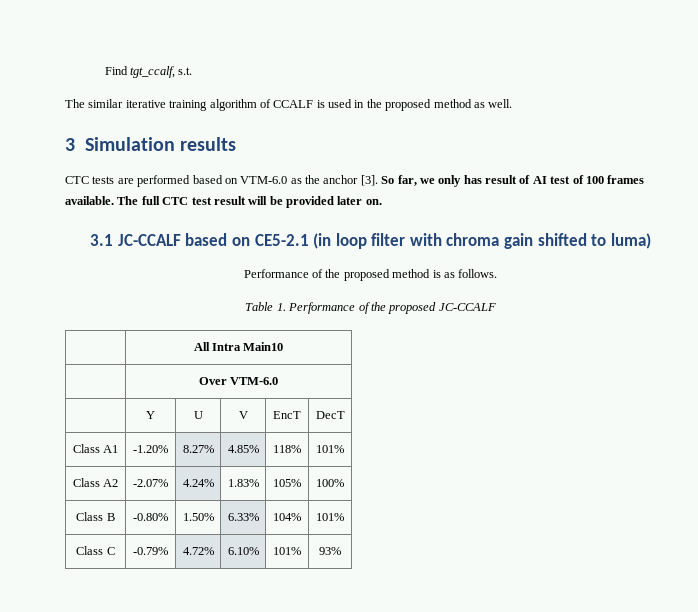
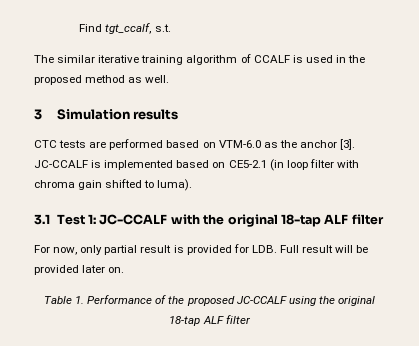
[381,175,645,187] [65,196,382,208] [90,234,181,246] So far, we only has result of AI test of 100 frames available. The full CTC test result will be provided later on. // 3.1 JC-CCALF -> [34,160,174,170] JC-CCALF is implemented
[610,233,651,249] [243,269,498,281] luma) // Performance of the proposed method is as follows. -> [157,179,193,191] [34,214,384,227] [34,244,369,255] [34,265,125,275] luma). // 3.1 Test 1: JC-CCALF with the original 18-tap ALF filter // For now, only partial result is provided for LDB. Full result will be provided later on.
[193,342,284,351] [198,377,279,385] [146,411,155,419] [193,411,203,419] [238,411,248,419] [273,411,301,419] [315,411,345,419] [72,444,119,453] [133,445,168,453] [182,445,214,453] [227,445,259,453] [273,445,301,453] [316,445,344,453] [72,478,119,487] [133,479,168,487] [182,479,214,487] [227,479,259,487] [273,479,301,487] [316,479,344,487] [76,512,115,521] [133,513,168,521] [182,513,214,521] [227,513,259,521] [273,513,301,521] [316,513,344,521] [76,546,115,555] [133,547,168,555] [182,547,214,555] [227,547,259,555] [273,547,301,555] [319,547,341,555] // | All Intra Main10 // | Over VTM-6.0 // | Y | U | V | EncT | DecT // Class A1 | -1.20% | 8.27% | 4.85% | 118% | 101% // Class A2 | -2.07% | 4.24% | 1.83% | 105% | 100% // Class B | -0.80% | 1.50% | 6.33% | 104% | 101% // Class C | -0.79% | 4.72% | 6.10% | 101% | 93% -> [288,296,375,306] [169,315,251,326] using the original 18-tap ALF filter

